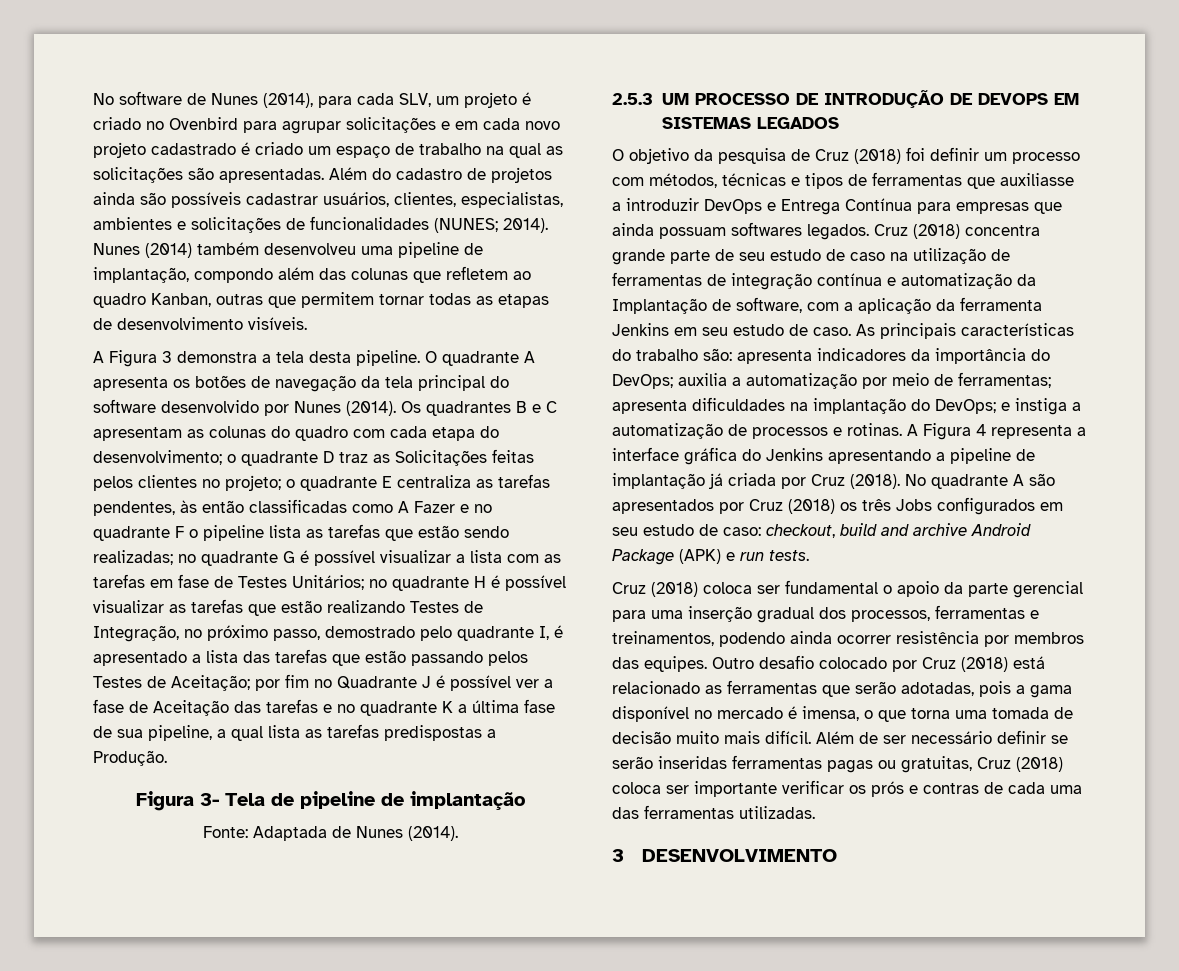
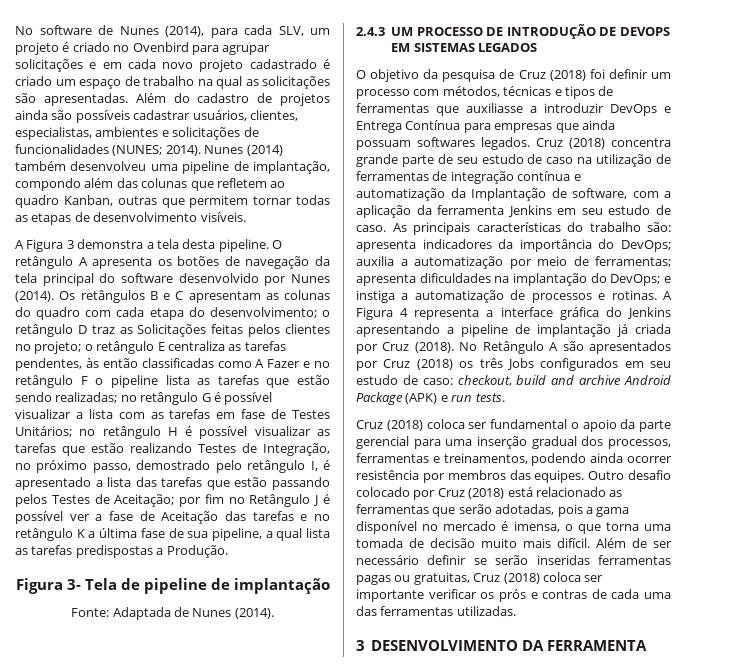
[442,351,519,366] quadrante -> [15,256,73,269] retângulo
[426,401,511,416] quadrantes -> [80,290,145,303] retângulos
[241,451,318,466] quadrante -> [15,324,73,337] retângulo
[300,476,377,491] quadrante -> [96,341,155,354] retângulo
[93,526,170,541] quadrante -> [15,375,73,388] retângulo
[201,551,278,566] quadrante -> [140,392,199,405] retângulo
[392,576,469,591] quadrante -> [102,426,161,439] retângulo
[457,626,534,641] quadrante -> [247,460,306,473] retângulo
[337,676,417,689] Quadrante -> [249,494,311,507] Retângulo
[360,701,437,716] quadrante -> [15,528,73,541] retângulo
[612,93,653,105] 2.5.3 -> [356,27,385,36] 2.4.3
[931,474,1008,489] quadrante -> [482,341,544,354] Retângulo
(837, 855) none -> [522,640,648,651] DA FERRAMENTA

